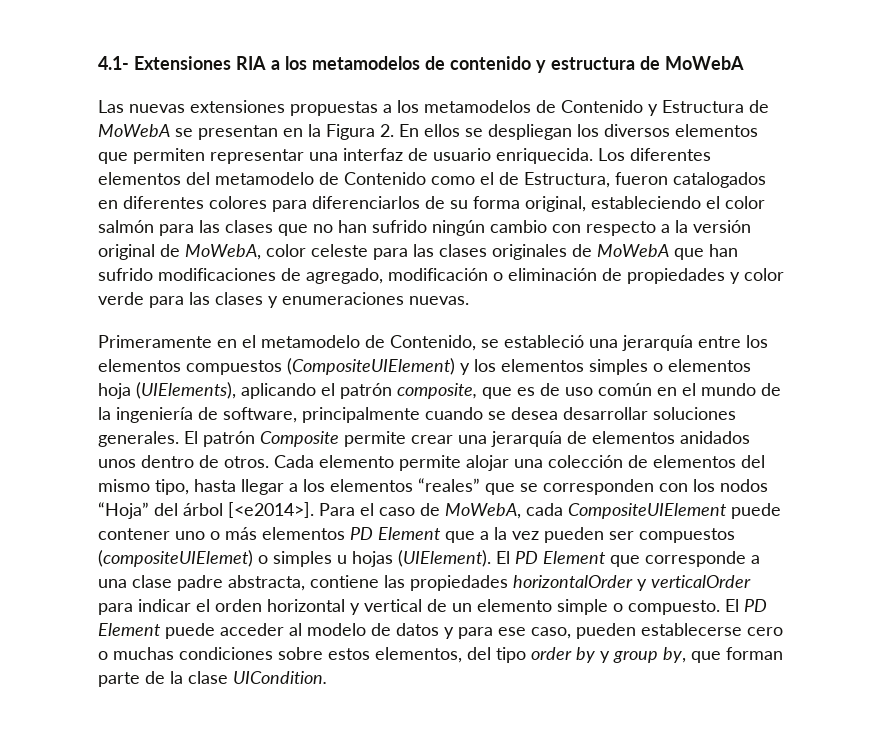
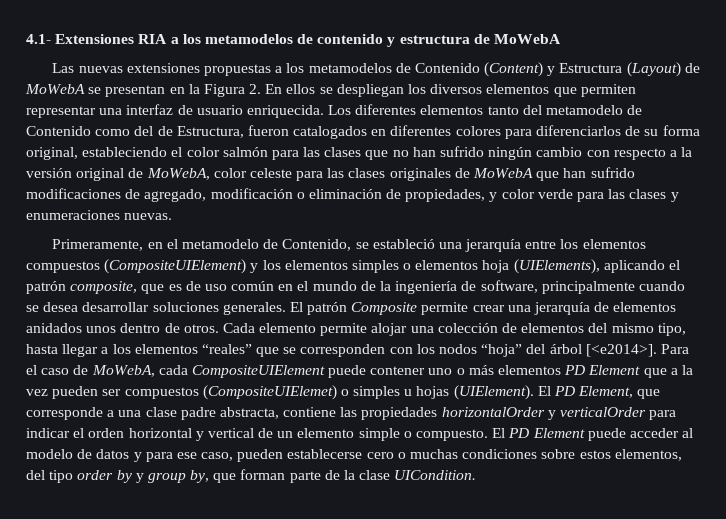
(643, 106) none -> [484,62,544,77] (Content)
(744, 106) none -> [626,62,681,77] (Layout)
(181, 178) none -> [487,106,519,115] tanto
[480,172,494,185] el -> [134,126,154,136] del
[627,268,725,284] propiedades -> [405,189,486,202] propiedades,
[98,335,212,348] Primeramente -> [52,239,144,251] Primeramente,
[98,502,149,519] “Hoja” -> [481,344,523,357] “hoja”
[98,550,253,567] (compositeUIElemet) -> [202,385,337,400] (CompositeUIElemet)
[543,551,606,564] Element -> [578,386,634,398] Element,

